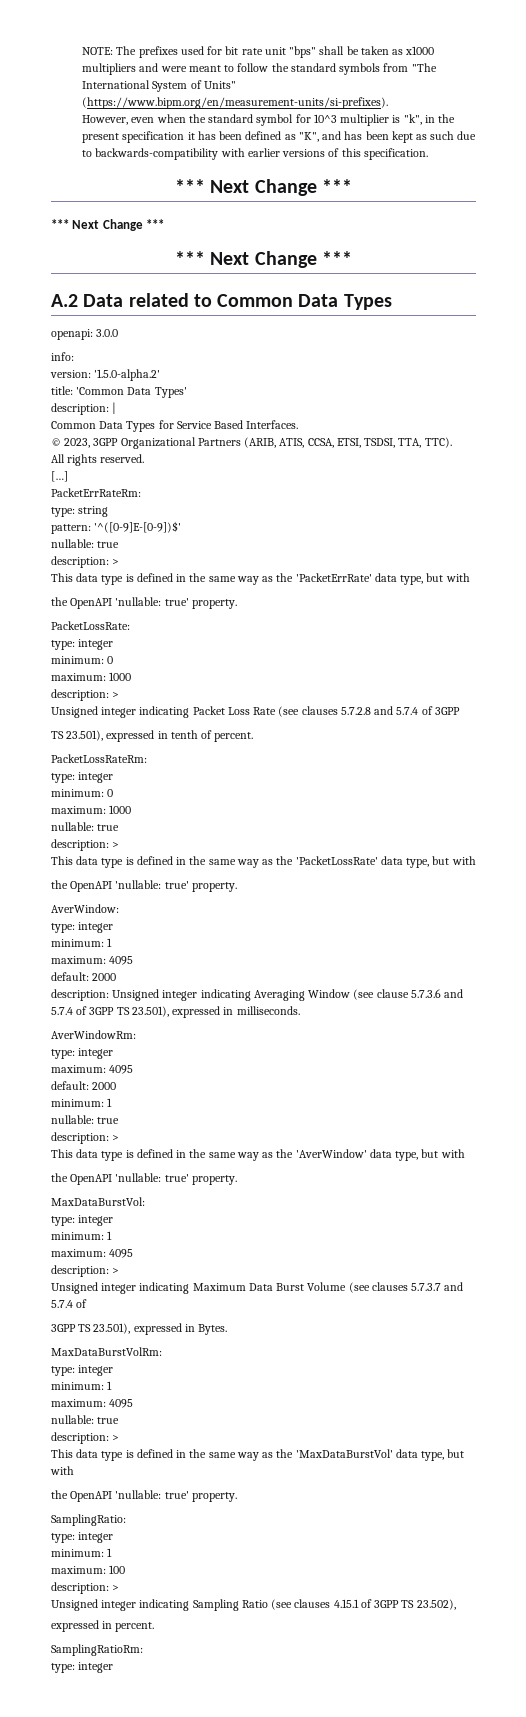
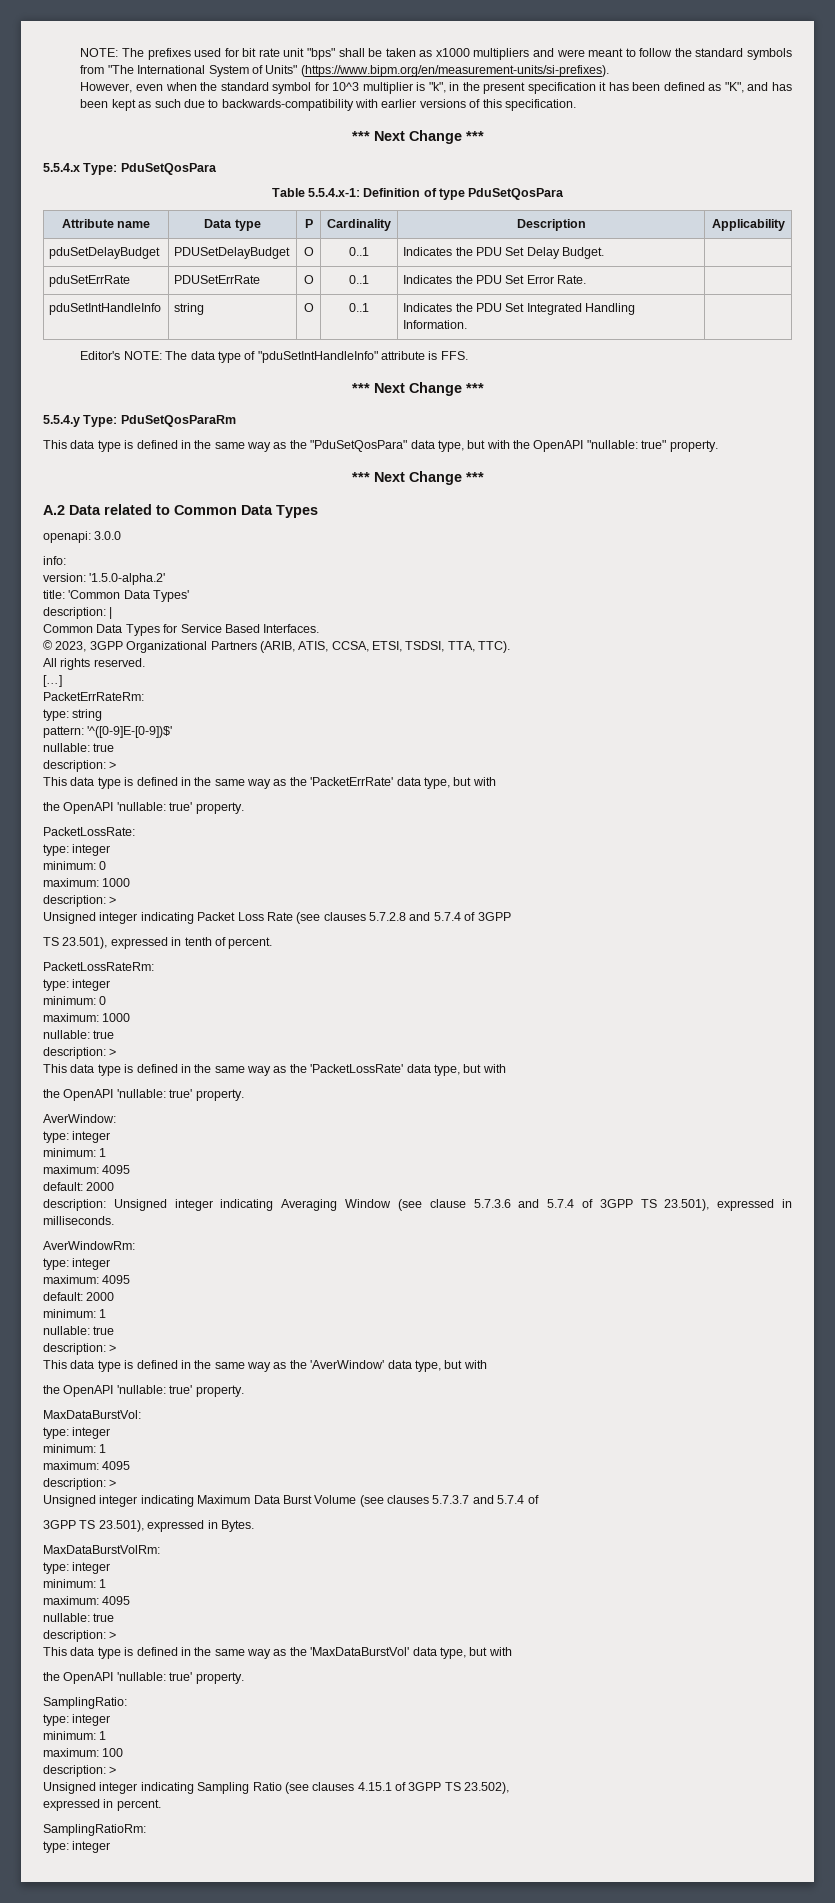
[51,219,165,231] *** Next Change *** -> [43,163,217,175] [271,188,565,200] [61,219,151,228] [204,219,261,231] [304,219,313,228] [327,219,391,231] [516,219,586,231] [711,219,785,231] [49,247,161,259] [174,247,291,259] [303,247,314,256] [349,247,369,256] [403,247,605,259] [49,275,131,287] [174,275,261,284] [303,275,314,284] [349,275,369,284] [403,275,587,284] [49,303,162,315] [174,303,205,315] [303,303,314,312] [349,303,369,312] [403,303,636,315] [403,320,468,329] [80,351,468,363] [351,382,484,396] [43,415,236,427] [43,440,718,452] 5.5.4.x Type: PduSetQosPara // Table 5.5.4.x-1: Definition of type PduSetQosPara // Attribute name | Data type | P | Cardinality | Description | Applicability // pduSetDelayBudget | PDUSetDelayBudget | O | 0..1 | Indicates the PDU Set Delay Budget. | // pduSetErrRate | PDUSetErrRate | O | 0..1 | Indicates the PDU Set Error Rate. | // pduSetIntHandleInfo | string | O | 0..1 | Indicates the PDU Set Integrated Handling Information. | // Editor's NOTE: The data type of "pduSetIntHandleInfo" attribute is FFS. // *** Next Change *** // 5.5.4.y Type: PduSetQosParaRm // This data type is defined in the same way as the "PduSetQosPara" data type, but with the OpenAPI "nullable: true" property.

